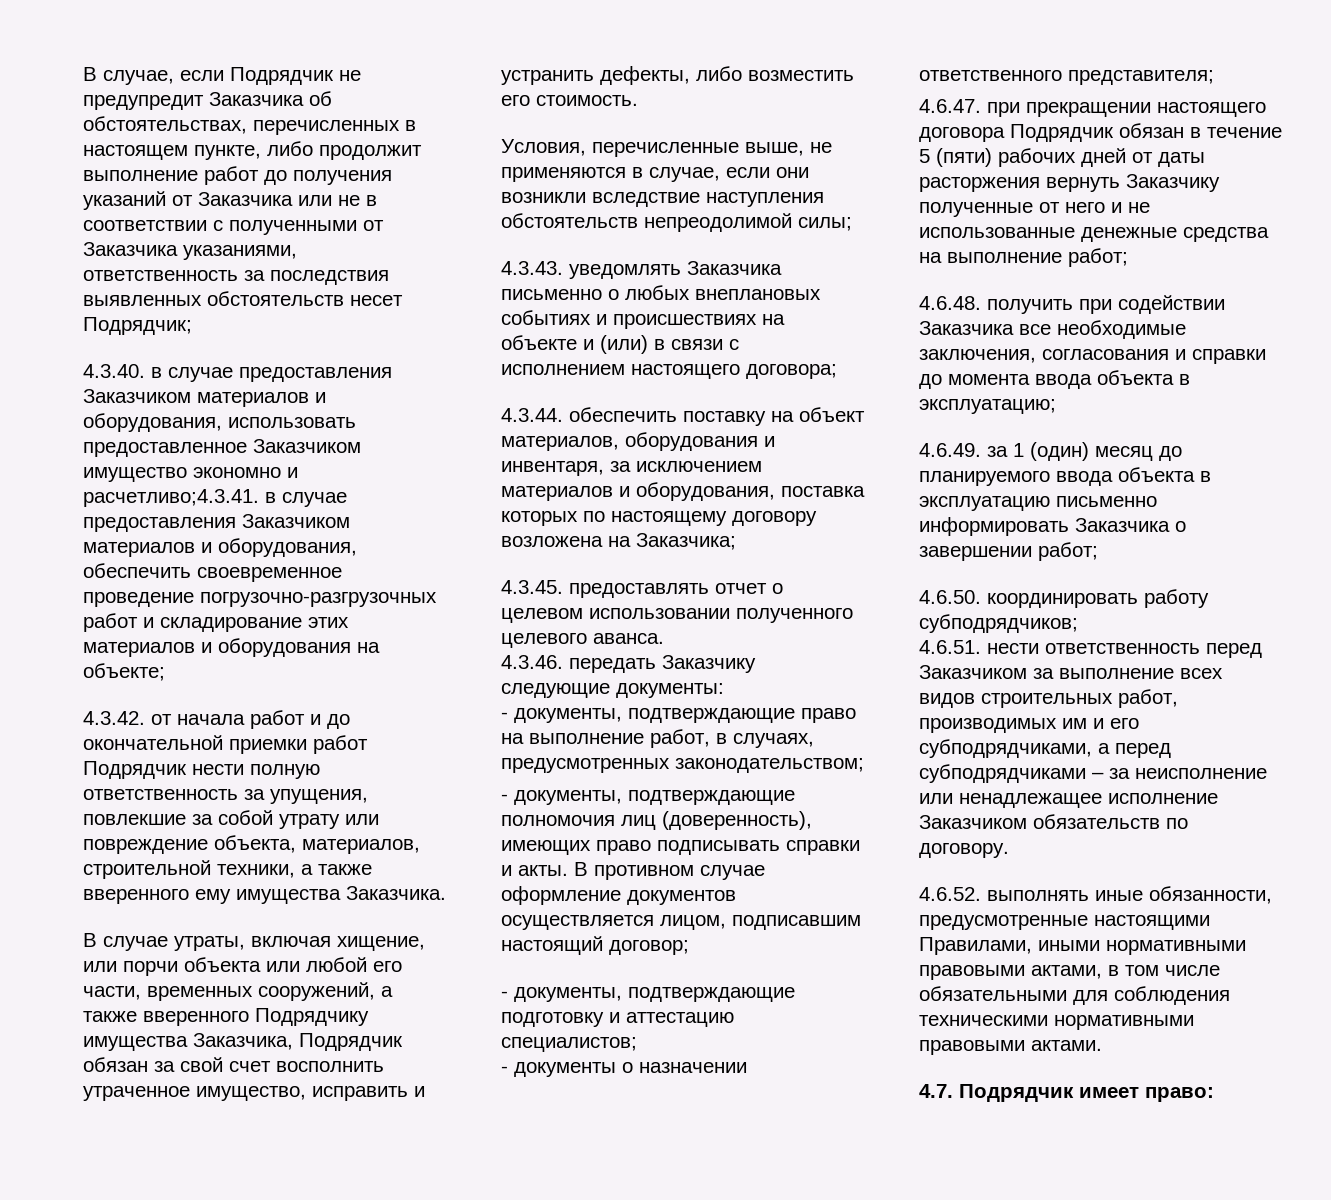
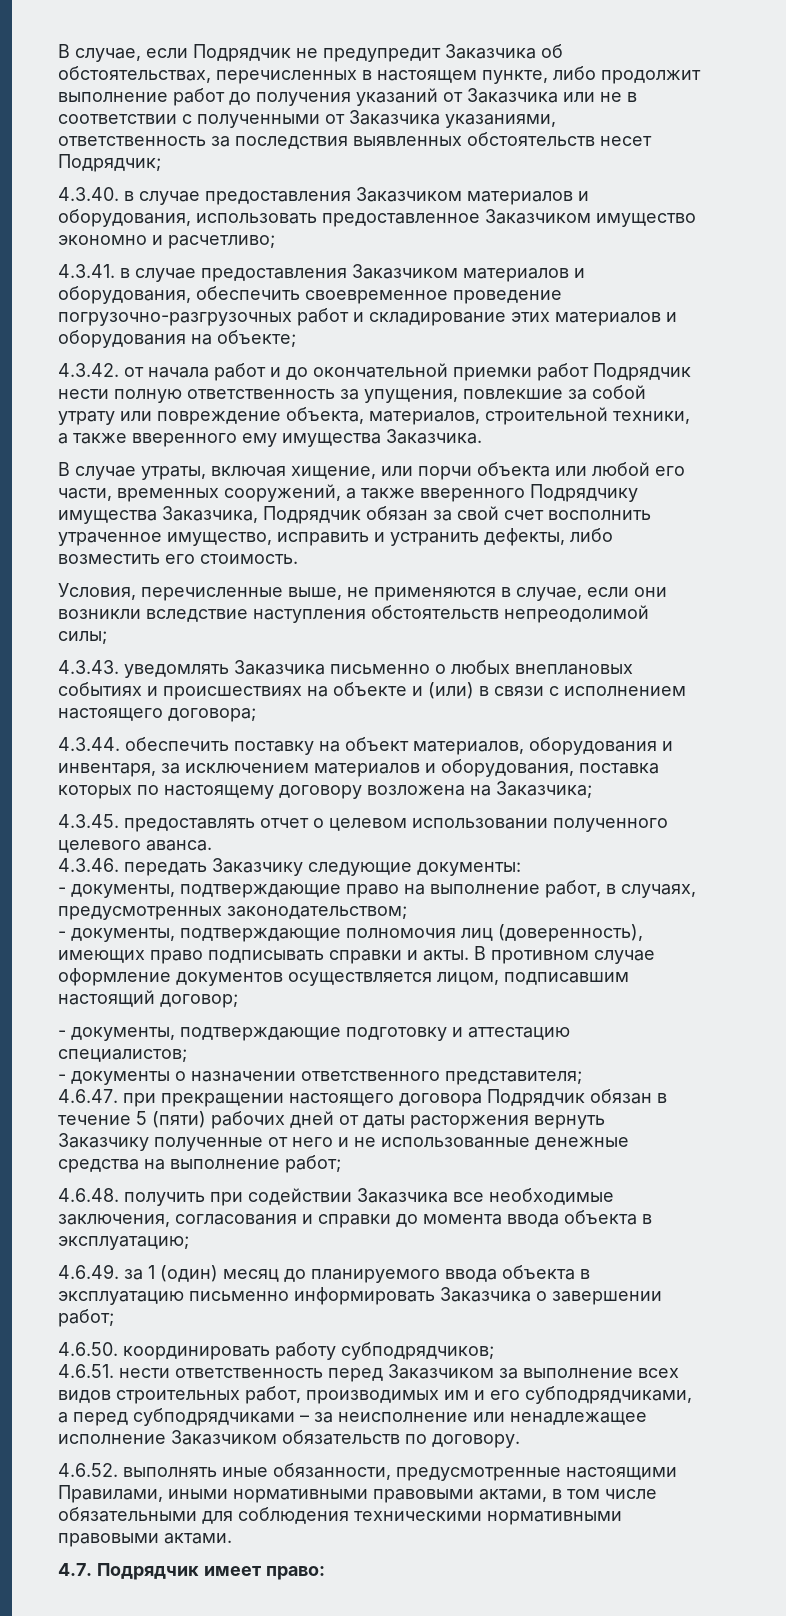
[83,489,259,507] расчетливо;4.3.41. -> [168,235,275,249] [58,264,115,278] расчетливо; // 4.3.41.

